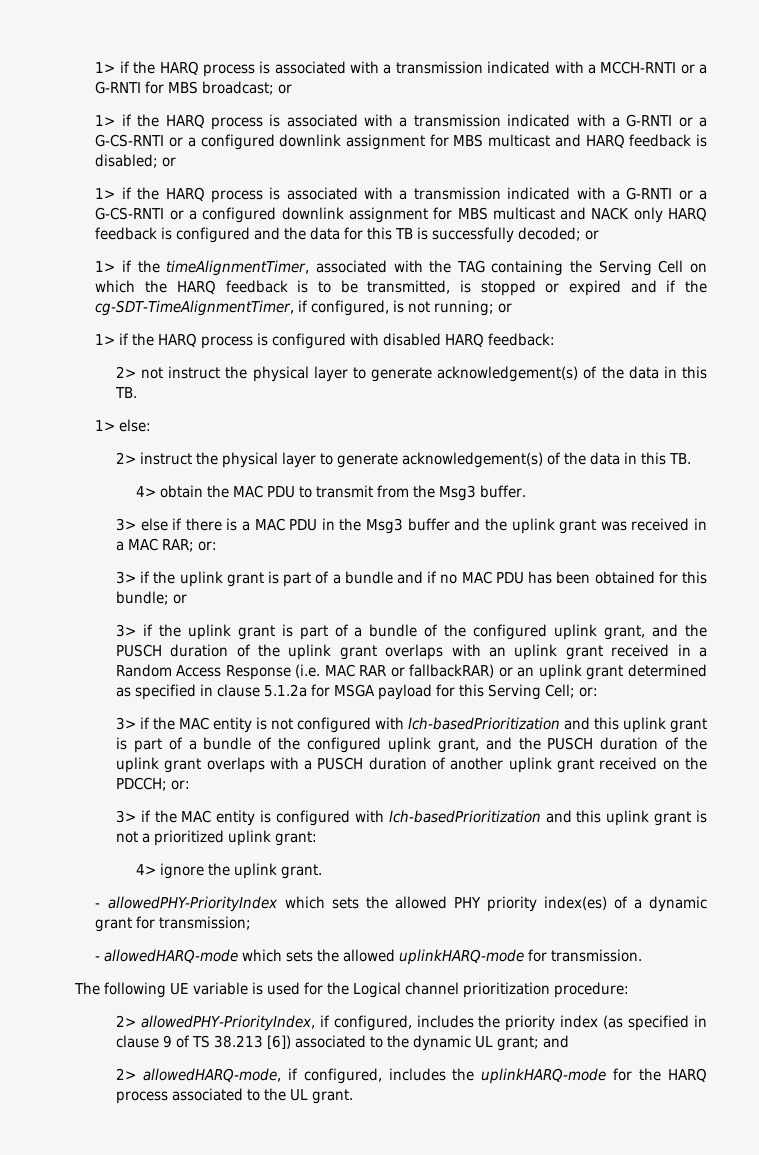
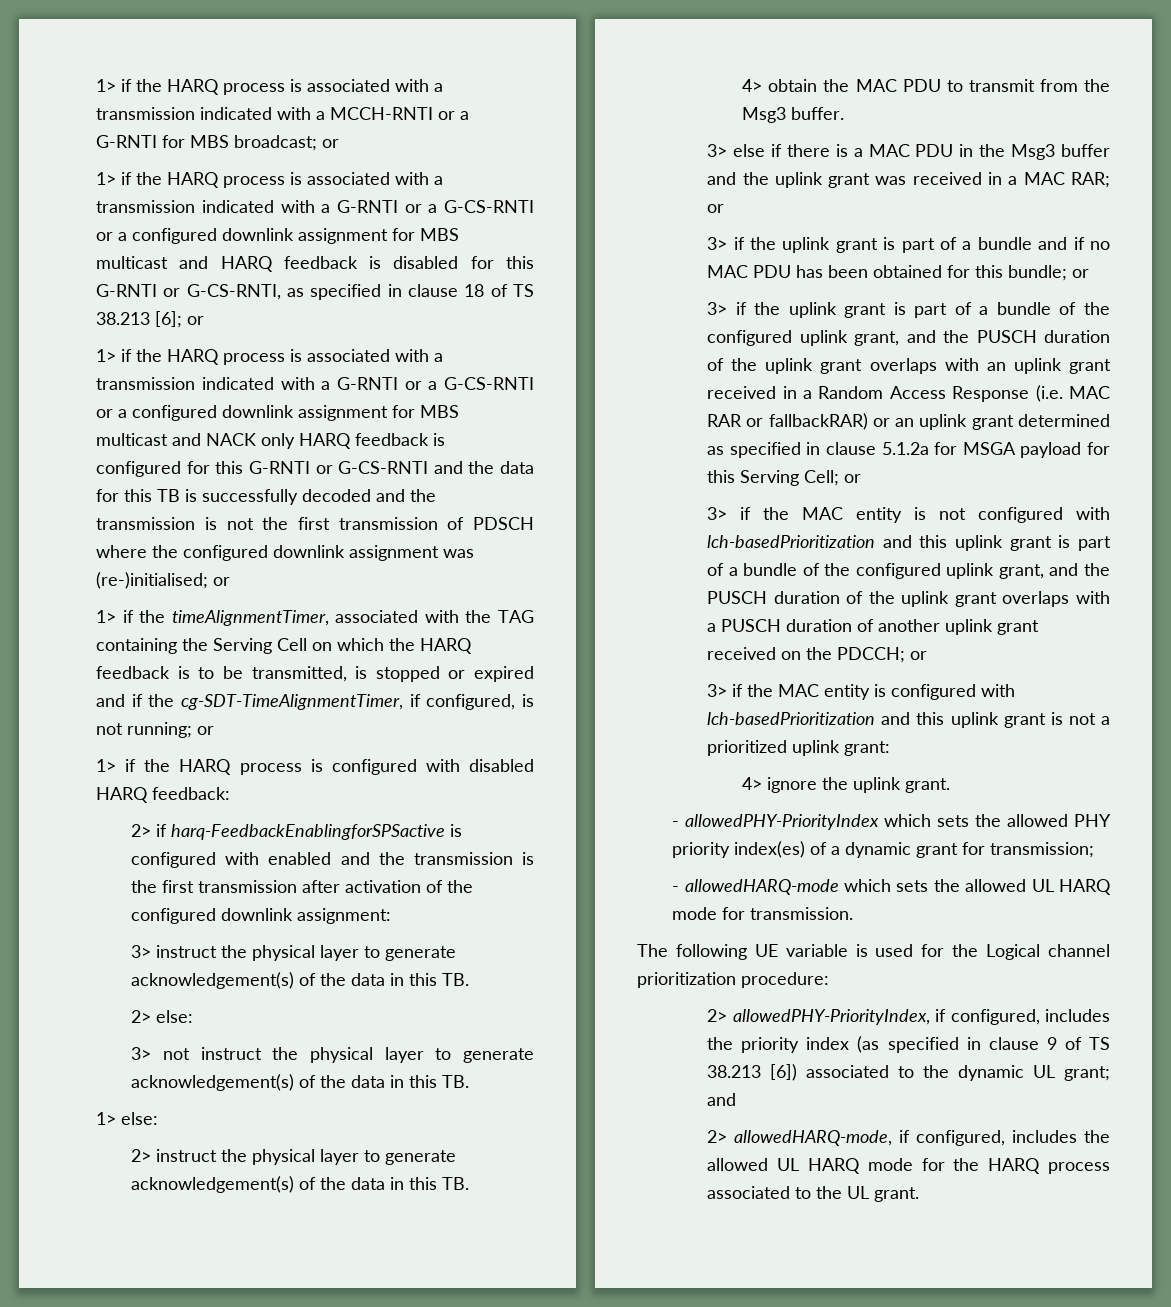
[95,154,159,168] disabled; -> [393,256,535,269] [96,284,535,300] [96,311,183,328] disabled for this G-RNTI or G-CS-RNTI, as specified in clause 18 of TS 38.213 [6];
(251, 235) none -> [186,461,429,474] for this G-RNTI or G-CS-RNTI
[518,227,582,241] decoded; -> [302,489,437,502] [96,517,534,530] [96,545,475,561] [96,572,209,589] decoded and the transmission is not the first transmission of PDSCH where the configured downlink assignment was (re-)initialised;
(136, 372) none -> [156,824,463,840] [131,852,534,868] [131,880,474,893] [131,908,392,924] [131,945,457,961] [131,972,470,989] [131,1010,194,1023] [131,1047,152,1060] if harq-FeedbackEnablingforSPSactive is configured with enabled and the transmission is the first transmission after activation of the configured downlink assignment: // 3> instruct the physical layer to generate acknowledgement(s) of the data in this TB. // 2> else: // 3>
[197,541,217,551] or: -> [707,204,725,213] or
[578,687,598,697] or: -> [844,474,862,483] or
[170,780,190,790] or: -> [910,651,928,660] or
[399,949,525,965] uplinkHARQ-mode -> [1031,879,1111,895] [672,907,718,920] UL HARQ mode
[481,1068,607,1084] uplinkHARQ-mode -> [707,1158,913,1174] allowed UL HARQ mode

